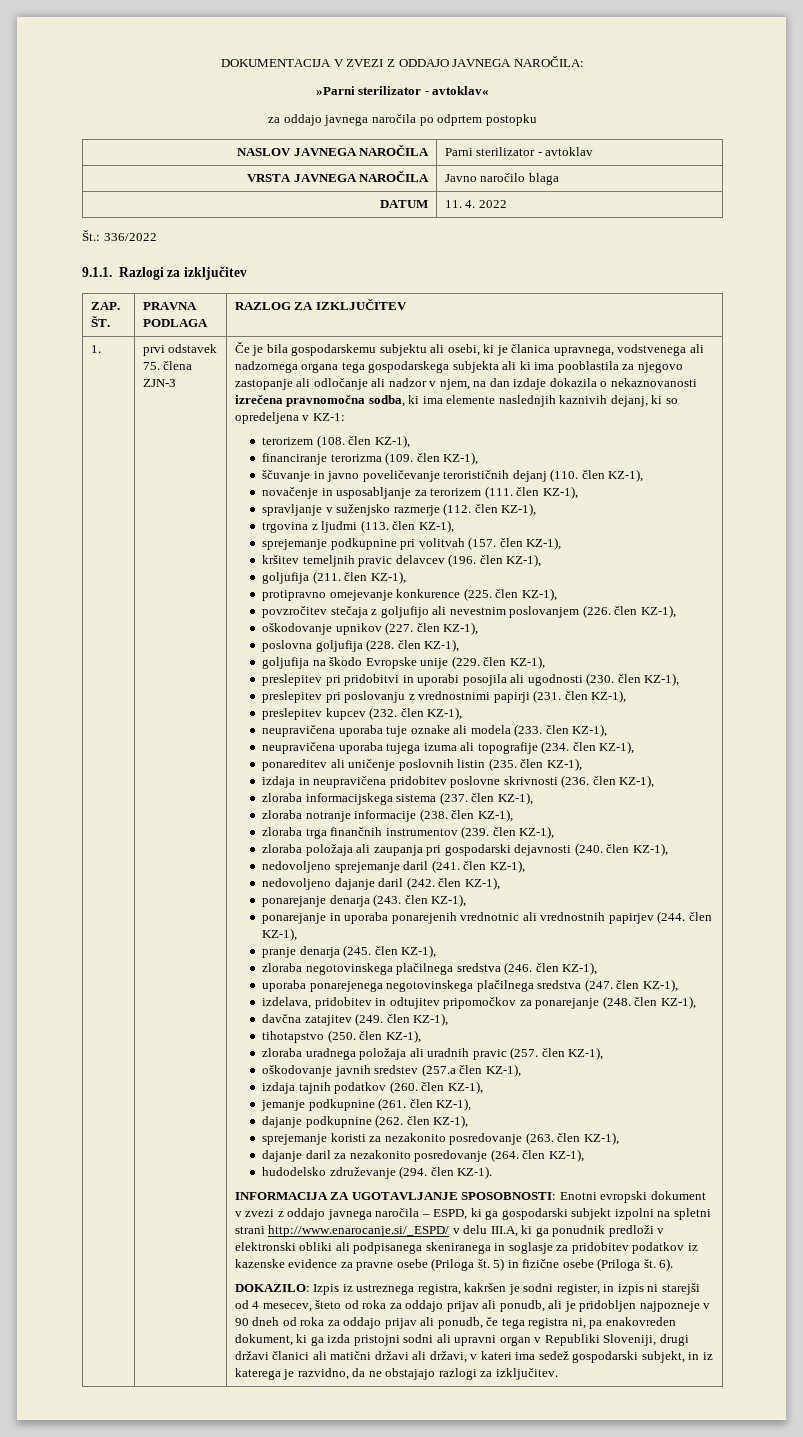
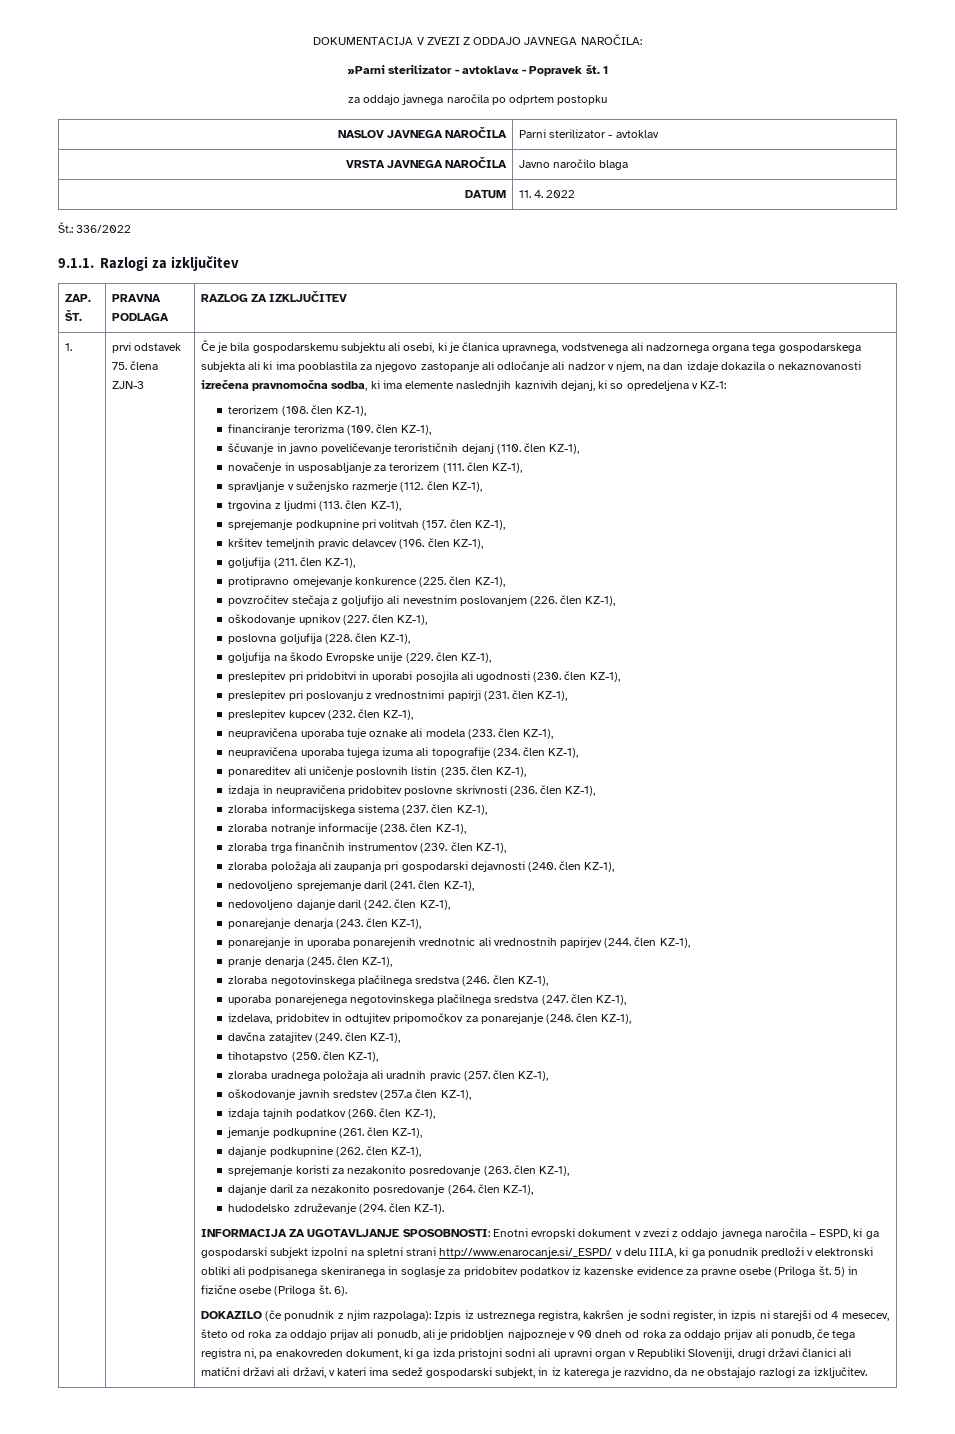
(490, 90) none -> [522,65,608,76] - Popravek št. 1
[234,1284,310,1292] DOKAZILO: -> [200,1310,432,1321] DOKAZILO (če ponudnik z njim razpolaga):

